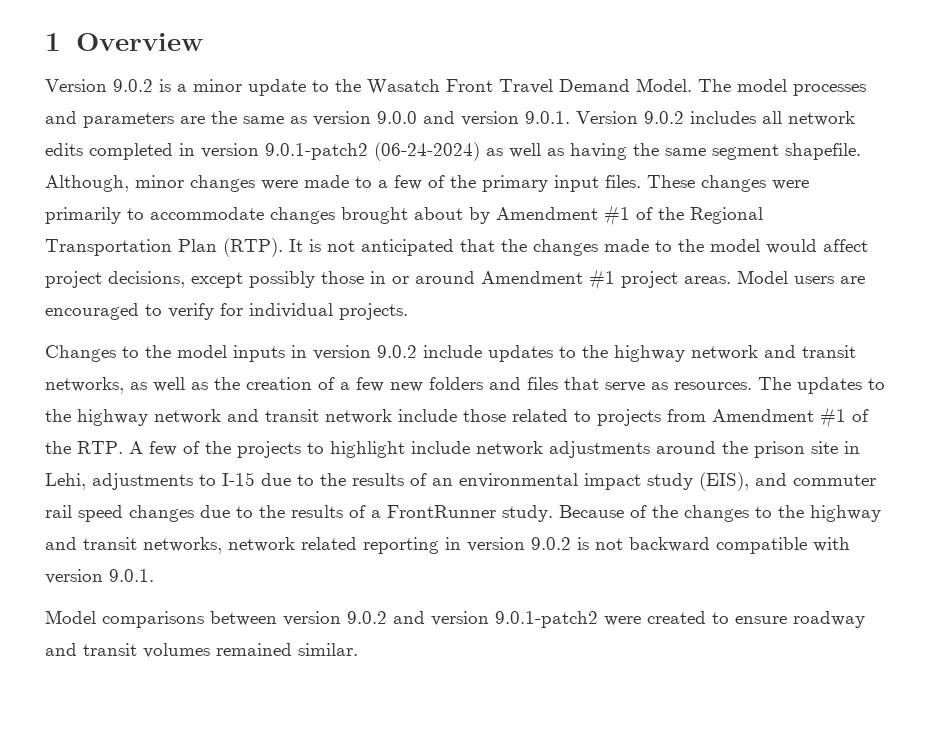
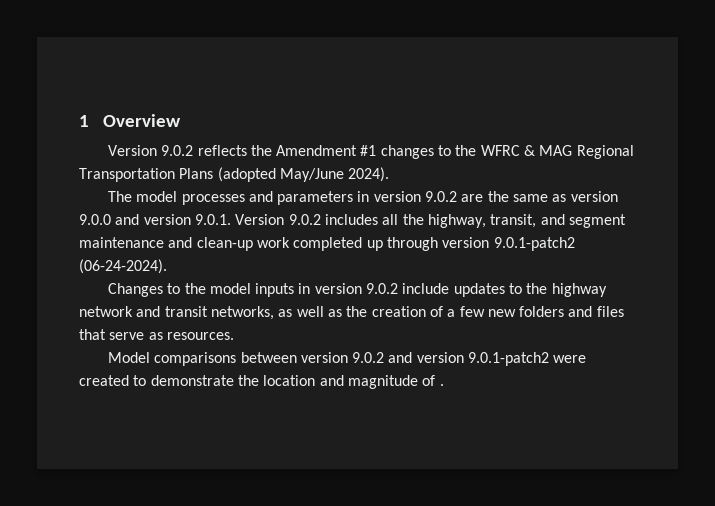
[159,78,692,96] is a minor update to the Wasatch Front Travel Demand Model. -> [197,145,634,159] [79,167,390,182] reflects the Amendment #1 changes to the WFRC & MAG Regional Transportation Plans (adopted May/June 2024). //
(174, 120) none -> [357,191,458,202] in version 9.0.2
[788,111,855,126] [45,142,861,161] [45,175,809,192] [45,205,763,226] [45,238,868,257] [45,269,865,290] [45,303,408,320] network edits completed in version 9.0.1-patch2 (06-24-2024) as well as having the same segment shapefile. Although, minor changes were made to a few of the primary input files. These changes were primarily to accommodate changes brought about by Amendment #1 of the Regional Transportation Plan (RTP). It is not anticipated that the changes made to the model would affect project decisions, except possibly those in or around Amendment #1 project areas. Model users are encouraged to verify for individual projects. -> [402,214,626,228] [79,237,575,251] [79,259,167,274] the highway, transit, and segment maintenance and clean-up work completed up through version 9.0.1-patch2 (06-24-2024).
[758,377,885,394] [45,407,869,428] [45,441,860,458] [45,472,876,491] [45,505,881,522] [45,537,850,554] [45,569,154,584] The updates to the highway network and transit network include those related to projects from Amendment #1 of the RTP. A few of the projects to highlight include network adjustments around the prison site in Lehi, adjustments to I-15 due to the results of an environmental impact study (EIS), and commuter rail speed changes due to the results of a FrontRunner study. Because of the changes to the highway and transit networks, network related reporting in version 9.0.2 is not backward compatible with version 9.0.1. -> (234, 336) none
[735,611,865,628] [45,643,358,658] ensure roadway and transit volumes remained similar. -> [150,375,444,389] demonstrate the location and magnitude of .

